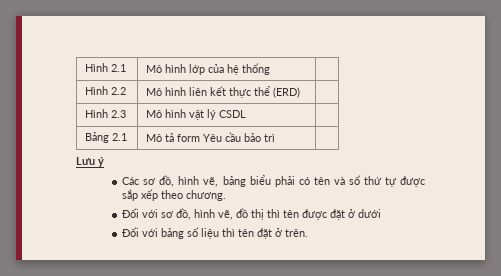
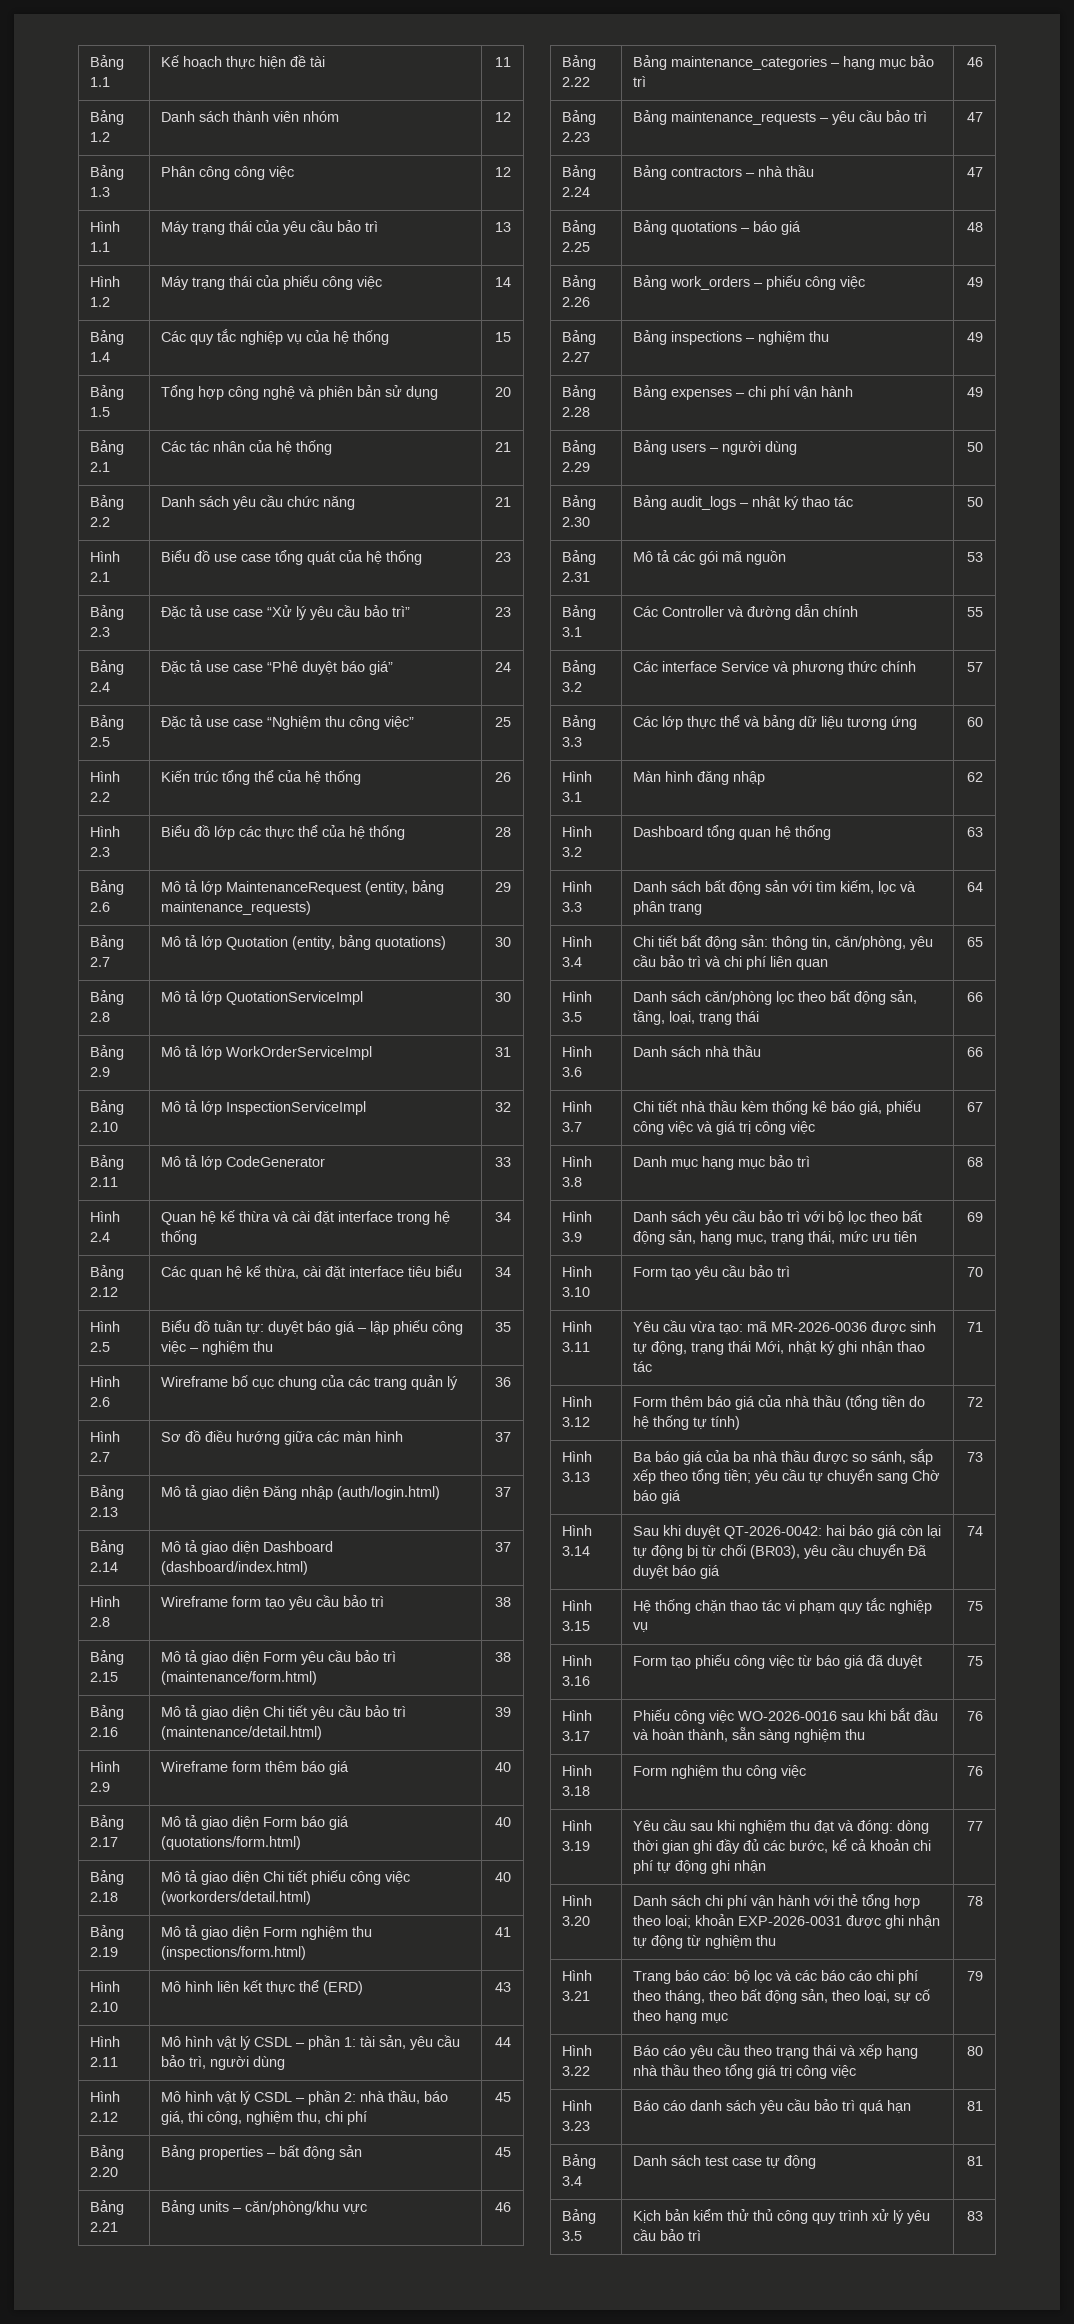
[84,63,126,72] [145,63,270,75] [84,86,126,95] Hình 2.1 | Mô hình lớp của hệ thống | // Hình 2.2 -> [90,55,125,70] [90,77,111,87] [161,55,326,69] [494,57,511,67] [90,110,125,125] [90,132,111,142] [161,111,340,122] [494,112,511,122] [90,165,125,180] [90,187,111,197] [161,166,295,180] [494,167,511,177] [90,221,121,232] [90,242,111,252] [161,220,379,235] [494,222,511,232] [90,276,121,287] [90,297,111,307] [161,275,383,290] [494,277,511,287] [90,330,125,345] [90,352,111,362] [161,329,390,345] [494,332,511,342] [90,385,125,400] [90,407,111,417] [161,385,439,400] [494,387,511,397] [90,440,125,455] [90,462,111,472] [161,440,333,455] [494,442,511,452] [90,495,125,510] [90,517,111,527] [161,495,356,510] [494,497,511,507] [90,551,121,562] [90,572,111,582] [161,550,423,565] [494,552,511,562] [90,605,125,620] [90,627,111,637] [161,605,411,620] [494,607,511,617] [90,660,125,675] [90,682,111,692] [161,660,394,675] [494,662,511,672] [90,715,125,730] [90,737,111,747] [161,715,415,730] [494,717,511,727] [90,771,121,782] [90,792,111,802] [161,770,362,785] [494,772,511,782] [90,826,121,837] [90,847,111,857] [161,825,406,840] [494,827,511,837] [90,880,125,895] [90,902,111,912] [161,880,445,895] [161,901,312,915] [494,882,511,892] [90,935,125,950] [90,957,111,967] [161,935,447,950] [494,937,511,947] [90,990,125,1005] [90,1012,111,1022] [161,990,364,1005] [494,992,511,1002] [90,1045,125,1060] [90,1067,111,1077] [161,1045,373,1060] [494,1047,511,1057] [90,1100,125,1115] [90,1122,119,1132] [161,1100,367,1115] [494,1102,511,1112] [90,1155,125,1170] [90,1177,119,1187] [161,1155,326,1170] [494,1157,511,1167] [90,1211,121,1222] [90,1232,111,1242] [161,1210,451,1225] [161,1230,198,1245] [494,1212,511,1222] [90,1265,125,1280] [90,1287,119,1297] [161,1265,463,1280] [494,1267,511,1277] [90,1321,121,1332] [90,1342,111,1352] [161,1320,464,1335] [161,1341,274,1355] [494,1322,511,1332] [90,1376,121,1387] [90,1397,111,1407] [161,1375,459,1390] [494,1377,511,1387] [90,1431,121,1442] [90,1452,111,1462] [161,1430,404,1445] [494,1432,511,1442] [90,1485,125,1500] [90,1507,119,1517] [161,1485,441,1500] [494,1487,511,1497] [90,1540,125,1555] [90,1562,119,1572] [161,1540,334,1555] [161,1561,309,1575] [494,1542,511,1552] [90,1596,121,1607] [90,1617,111,1627] [161,1595,385,1610] [494,1597,511,1607] [90,1650,125,1665] [90,1672,119,1682] [161,1650,397,1665] [161,1671,318,1685] [494,1652,511,1662] [90,1705,125,1720] [90,1727,119,1737] [161,1705,407,1720] [161,1726,323,1740] [494,1707,511,1717] [90,1761,121,1772] [90,1782,111,1792] [161,1761,350,1775] [494,1762,511,1772] [90,1815,125,1830] [90,1837,119,1847] [161,1815,350,1830] [161,1836,302,1850] [494,1817,511,1827] [90,1870,125,1885] [90,1892,119,1902] [161,1870,411,1885] [161,1891,312,1905] [494,1872,511,1882] [90,1925,125,1940] [90,1947,119,1957] [161,1925,373,1940] [161,1946,307,1960] [494,1927,511,1937] [90,1981,121,1992] [90,2002,119,2012] Bảng 1.1 | Kế hoạch thực hiện đề tài | 11 // Bảng 1.2 | Danh sách thành viên nhóm | 12 // Bảng 1.3 | Phân công công việc | 12 // Hình 1.1 | Máy trạng thái của yêu cầu bảo trì | 13 // Hình 1.2 | Máy trạng thái của phiếu công việc | 14 // Bảng 1.4 | Các quy tắc nghiệp vụ của hệ thống | 15 // Bảng 1.5 | Tổng hợp công nghệ và phiên bản sử dụng | 20 // Bảng 2.1 | Các tác nhân của hệ thống | 21 // Bảng 2.2 | Danh sách yêu cầu chức năng | 21 // Hình 2.1 | Biểu đồ use case tổng quát của hệ thống | 23 // Bảng 2.3 | Đặc tả use case “Xử lý yêu cầu bảo trì” | 23 // Bảng 2.4 | Đặc tả use case “Phê duyệt báo giá” | 24 // Bảng 2.5 | Đặc tả use case “Nghiệm thu công việc” | 25 // Hình 2.2 | Kiến trúc tổng thể của hệ thống | 26 // Hình 2.3 | Biểu đồ lớp các thực thể của hệ thống | 28 // Bảng 2.6 | Mô tả lớp MaintenanceRequest (entity, bảng maintenance_requests) | 29 // Bảng 2.7 | Mô tả lớp Quotation (entity, bảng quotations) | 30 // Bảng 2.8 | Mô tả lớp QuotationServiceImpl | 30 // Bảng 2.9 | Mô tả lớp WorkOrderServiceImpl | 31 // Bảng 2.10 | Mô tả lớp InspectionServiceImpl | 32 // Bảng 2.11 | Mô tả lớp CodeGenerator | 33 // Hình 2.4 | Quan hệ kế thừa và cài đặt interface trong hệ thống | 34 // Bảng 2.12 | Các quan hệ kế thừa, cài đặt interface tiêu biểu | 34 // Hình 2.5 | Biểu đồ tuần tự: duyệt báo giá – lập phiếu công việc – nghiệm thu | 35 // Hình 2.6 | Wireframe bố cục chung của các trang quản lý | 36 // Hình 2.7 | Sơ đồ điều hướng giữa các màn hình | 37 // Bảng 2.13 | Mô tả giao diện Đăng nhập (auth/login.html) | 37 // Bảng 2.14 | Mô tả giao diện Dashboard (dashboard/index.html) | 37 // Hình 2.8 | Wireframe form tạo yêu cầu bảo trì | 38 // Bảng 2.15 | Mô tả giao diện Form yêu cầu bảo trì (maintenance/form.html) | 38 // Bảng 2.16 | Mô tả giao diện Chi tiết yêu cầu bảo trì (maintenance/detail.html) | 39 // Hình 2.9 | Wireframe form thêm báo giá | 40 // Bảng 2.17 | Mô tả giao diện Form báo giá (quotations/form.html) | 40 // Bảng 2.18 | Mô tả giao diện Chi tiết phiếu công việc (workorders/detail.html) | 40 // Bảng 2.19 | Mô tả giao diện Form nghiệm thu (inspections/form.html) | 41 // Hình 2.10
[84,109,126,118] [145,109,246,120] [84,132,127,143] [145,132,275,142] [76,157,104,167] [122,175,426,187] [122,189,227,201] [122,208,382,220] [122,227,309,239] // Hình 2.3 | Mô hình vật lý CSDL | // Bảng 2.1 | Mô tả form Yêu cầu bảo trì | // Lưu ý // Các sơ đồ, hình vẽ, bảng biểu phải có tên và số thứ tự được sắp xếp theo chương. // Đối với sơ đồ, hình vẽ, đồ thị thì tên được đặt ở dưới // Đối với bảng số liệu thì tên đặt ở trên. -> [494,1982,511,1992] [90,2036,121,2047] [90,2057,119,2067] [161,2035,461,2050] [161,2055,286,2070] [494,2037,511,2047] [90,2091,121,2102] [90,2112,119,2122] [161,2090,449,2105] [161,2111,368,2125] [494,2092,511,2102] [90,2145,125,2160] [90,2167,119,2177] [161,2145,363,2160] [494,2147,511,2157] [90,2200,125,2215] [90,2222,119,2232] [161,2200,368,2215] [494,2202,511,2212] [562,55,597,70] [562,77,591,87] [633,55,935,70] [633,76,647,87] [966,57,983,67] [562,110,597,125] [562,132,591,142] [633,110,928,125] [966,112,983,122] [562,165,597,180] [562,187,591,197] [633,165,815,180] [966,167,983,177] [562,220,597,235] [562,242,591,252] [633,220,802,235] [966,222,983,232] [562,275,597,290] [562,297,591,307] [633,275,866,290] [966,277,983,287] [562,330,597,345] [562,352,591,362] [633,330,830,345] [966,332,983,342] [562,385,597,400] [562,407,591,417] [633,385,854,400] [966,387,983,397] [562,440,597,455] [562,462,591,472] [633,440,798,455] [966,442,983,452] [562,495,597,510] [562,517,591,527] [633,495,854,510] [966,497,983,507] [562,550,597,565] [562,572,591,582] [633,550,787,565] [966,552,983,562] [562,605,597,620] [562,627,583,637] [633,604,859,620] [966,607,983,617] [562,660,597,675] [562,682,583,692] [633,661,917,675] [966,662,983,672] [562,715,597,730] [562,737,583,747] [633,715,918,730] [966,717,983,727] [562,771,593,782] [562,792,583,802] [633,770,766,785] [966,772,983,782] [562,826,593,837] [562,847,583,857] [633,825,832,840] [966,827,983,837] [562,881,593,892] [562,902,583,912] [633,880,917,895] [633,901,703,915] [966,882,983,892] [562,936,593,947] [562,957,583,967] [633,935,934,950] [633,955,829,970] [966,937,983,947] [562,991,593,1002] [562,1012,583,1022] [633,990,918,1005] [633,1010,760,1025] [966,992,983,1002] [562,1046,593,1057] [562,1067,583,1077] [633,1045,762,1057] [966,1047,983,1057] [562,1101,593,1112] [562,1122,583,1132] [633,1100,922,1115] [633,1121,816,1135] [966,1102,983,1112] [562,1156,593,1167] [562,1177,583,1187] [633,1155,811,1170] [966,1157,983,1167] [562,1211,593,1222] [562,1232,583,1242] [633,1210,923,1225] [633,1230,918,1245] [966,1212,983,1222] [562,1266,593,1277] [562,1287,591,1297] [633,1265,791,1280] [966,1267,983,1277] [562,1321,593,1332] [562,1342,591,1352] [633,1320,937,1334] [633,1341,926,1355] [633,1361,653,1372] [966,1322,983,1332] [562,1396,593,1407] [562,1417,591,1427] [633,1395,926,1410] [633,1415,741,1430] [966,1397,983,1407] [562,1451,593,1462] [562,1472,591,1482] [633,1449,934,1465] [633,1469,941,1484] [633,1490,682,1504] [966,1452,983,1462] [562,1525,593,1536] [562,1546,591,1556] [633,1525,942,1539] [633,1544,928,1559] [633,1565,721,1579] [966,1526,983,1536] [562,1600,593,1611] [562,1621,591,1631] [633,1598,933,1614] [633,1622,649,1632] [966,1601,983,1611] [562,1655,593,1666] [562,1676,591,1686] [633,1654,923,1669] [966,1656,983,1666] [562,1710,593,1721] [562,1731,591,1741] [633,1708,939,1724] [633,1727,866,1743] [966,1711,983,1721] [562,1765,593,1776] [562,1786,591,1796] [633,1765,807,1779] [966,1766,983,1776] [562,1820,593,1831] [562,1841,591,1851] [633,1819,930,1834] [633,1839,932,1854] [633,1860,767,1874] [966,1821,983,1831] [562,1895,593,1906] [562,1916,591,1926] [633,1894,921,1909] [633,1914,941,1929] [633,1935,777,1949] [966,1896,983,1906] [562,1970,593,1981] [562,1991,591,2001] [633,1970,919,1984] [633,1989,931,2004] [633,2010,729,2024] [966,1971,983,1981] [562,2045,593,2056] [562,2066,591,2076] [633,2044,919,2059] [633,2064,857,2079] [966,2046,983,2056] [562,2100,593,2111] [562,2121,591,2131] [633,2099,912,2114] [966,2101,983,2111] [562,2154,597,2169] [562,2176,583,2186] [633,2155,817,2169] [966,2156,983,2166] [562,2209,597,2224] [562,2231,583,2241] [633,2209,931,2224] [633,2229,702,2241] [966,2211,983,2221] 43 // Hình 2.11 | Mô hình vật lý CSDL – phần 1: tài sản, yêu cầu bảo trì, người dùng | 44 // Hình 2.12 | Mô hình vật lý CSDL – phần 2: nhà thầu, báo giá, thi công, nghiệm thu, chi phí | 45 // Bảng 2.20 | Bảng properties – bất động sản | 45 // Bảng 2.21 | Bảng units – căn/phòng/khu vực | 46 // Bảng 2.22 | Bảng maintenance_categories – hạng mục bảo trì | 46 // Bảng 2.23 | Bảng maintenance_requests – yêu cầu bảo trì | 47 // Bảng 2.24 | Bảng contractors – nhà thầu | 47 // Bảng 2.25 | Bảng quotations – báo giá | 48 // Bảng 2.26 | Bảng work_orders – phiếu công việc | 49 // Bảng 2.27 | Bảng inspections – nghiệm thu | 49 // Bảng 2.28 | Bảng expenses – chi phí vận hành | 49 // Bảng 2.29 | Bảng users – người dùng | 50 // Bảng 2.30 | Bảng audit_logs – nhật ký thao tác | 50 // Bảng 2.31 | Mô tả các gói mã nguồn | 53 // Bảng 3.1 | Các Controller và đường dẫn chính | 55 // Bảng 3.2 | Các interface Service và phương thức chính | 57 // Bảng 3.3 | Các lớp thực thể và bảng dữ liệu tương ứng | 60 // Hình 3.1 | Màn hình đăng nhập | 62 // Hình 3.2 | Dashboard tổng quan hệ thống | 63 // Hình 3.3 | Danh sách bất động sản với tìm kiếm, lọc và phân trang | 64 // Hình 3.4 | Chi tiết bất động sản: thông tin, căn/phòng, yêu cầu bảo trì và chi phí liên quan | 65 // Hình 3.5 | Danh sách căn/phòng lọc theo bất động sản, tầng, loại, trạng thái | 66 // Hình 3.6 | Danh sách nhà thầu | 66 // Hình 3.7 | Chi tiết nhà thầu kèm thống kê báo giá, phiếu công việc và giá trị công việc | 67 // Hình 3.8 | Danh mục hạng mục bảo trì | 68 // Hình 3.9 | Danh sách yêu cầu bảo trì với bộ lọc theo bất động sản, hạng mục, trạng thái, mức ưu tiên | 69 // Hình 3.10 | Form tạo yêu cầu bảo trì | 70 // Hình 3.11 | Yêu cầu vừa tạo: mã MR-2026-0036 được sinh tự động, trạng thái Mới, nhật ký ghi nhận thao tác | 71 // Hình 3.12 | Form thêm báo giá của nhà thầu (tổng tiền do hệ thống tự tính) | 72 // Hình 3.13 | Ba báo giá của ba nhà thầu được so sánh, sắp xếp theo tổng tiền; yêu cầu tự chuyển sang Chờ báo giá | 73 // Hình 3.14 | Sau khi duyệt QT-2026-0042: hai báo giá còn lại tự động bị từ chối (BR03), yêu cầu chuyển Đã duyệt báo giá | 74 // Hình 3.15 | Hệ thống chặn thao tác vi phạm quy tắc nghiệp vụ | 75 // Hình 3.16 | Form tạo phiếu công việc từ báo giá đã duyệt | 75 // Hình 3.17 | Phiếu công việc WO-2026-0016 sau khi bắt đầu và hoàn thành, sẵn sàng nghiệm thu | 76 // Hình 3.18 | Form nghiệm thu công việc | 76 // Hình 3.19 | Yêu cầu sau khi nghiệm thu đạt và đóng: dòng thời gian ghi đầy đủ các bước, kể cả khoản chi phí tự động ghi nhận | 77 // Hình 3.20 | Danh sách chi phí vận hành với thẻ tổng hợp theo loại; khoản EXP-2026-0031 được ghi nhận tự động từ nghiệm thu | 78 // Hình 3.21 | Trang báo cáo: bộ lọc và các báo cáo chi phí theo tháng, theo bất động sản, theo loại, sự cố theo hạng mục | 79 // Hình 3.22 | Báo cáo yêu cầu theo trạng thái và xếp hạng nhà thầu theo tổng giá trị công việc | 80 // Hình 3.23 | Báo cáo danh sách yêu cầu bảo trì quá hạn | 81 // Bảng 3.4 | Danh sách test case tự động | 81 // Bảng 3.5 | Kịch bản kiểm thử thủ công quy trình xử lý yêu cầu bảo trì | 83

